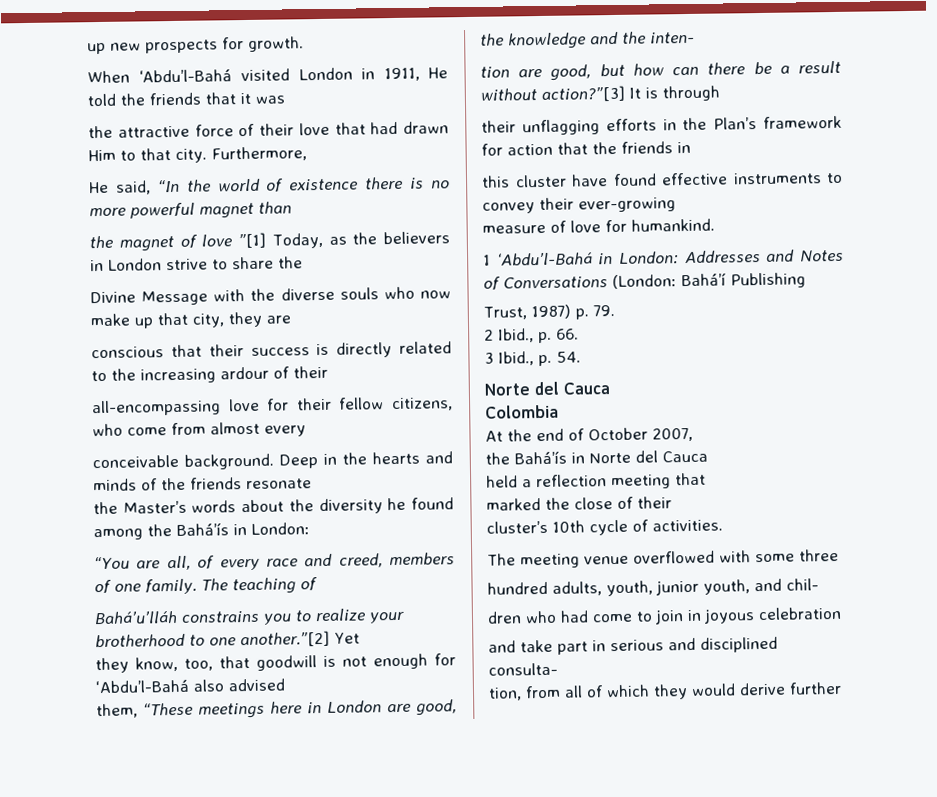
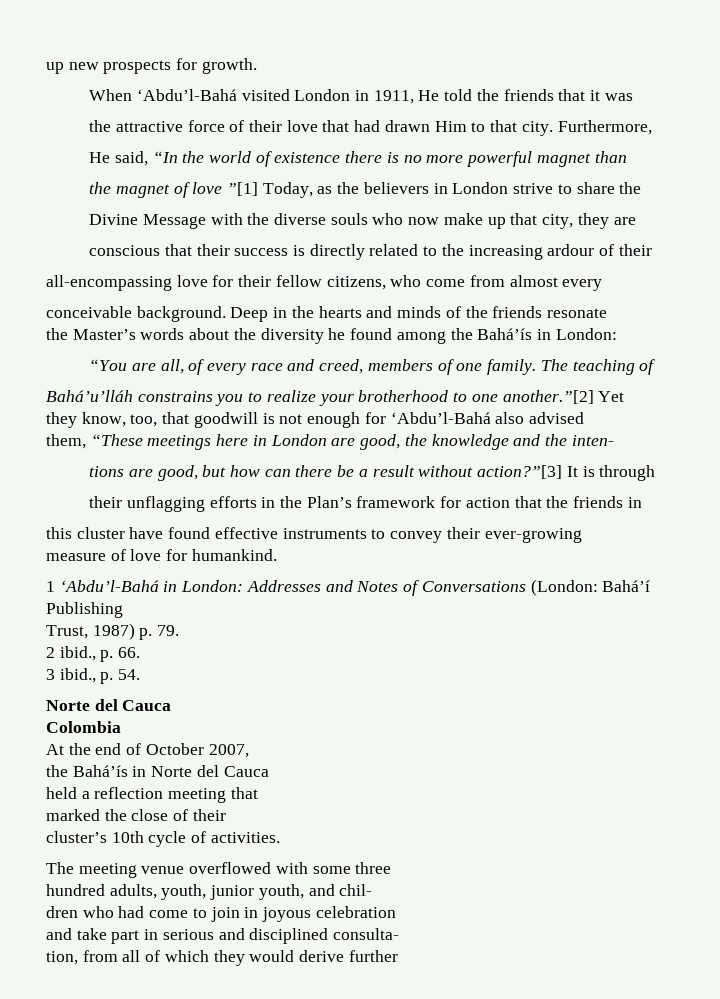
[480,66,510,78] tion -> [89,466,125,477] tions
[498,328,534,343] Ibid., -> [59,646,96,661] ibid.,
[498,351,534,366] Ibid., -> [59,668,96,683] ibid.,

